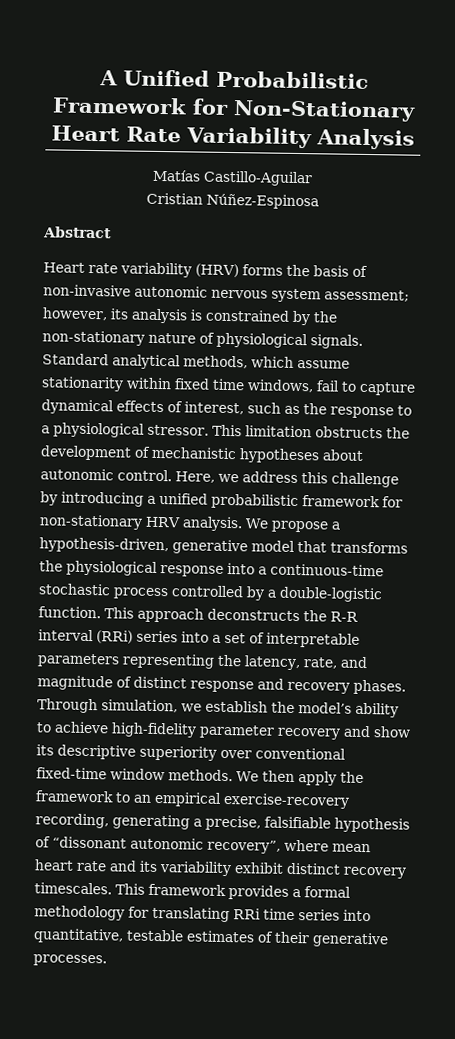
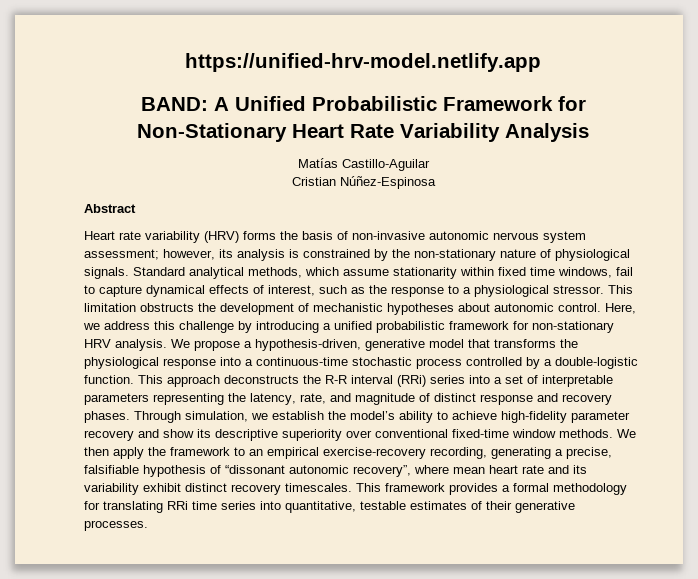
(98, 78) none -> [185,53,541,72] [140,97,208,111] https://unified-hrv-model.netlify.app // BAND:

